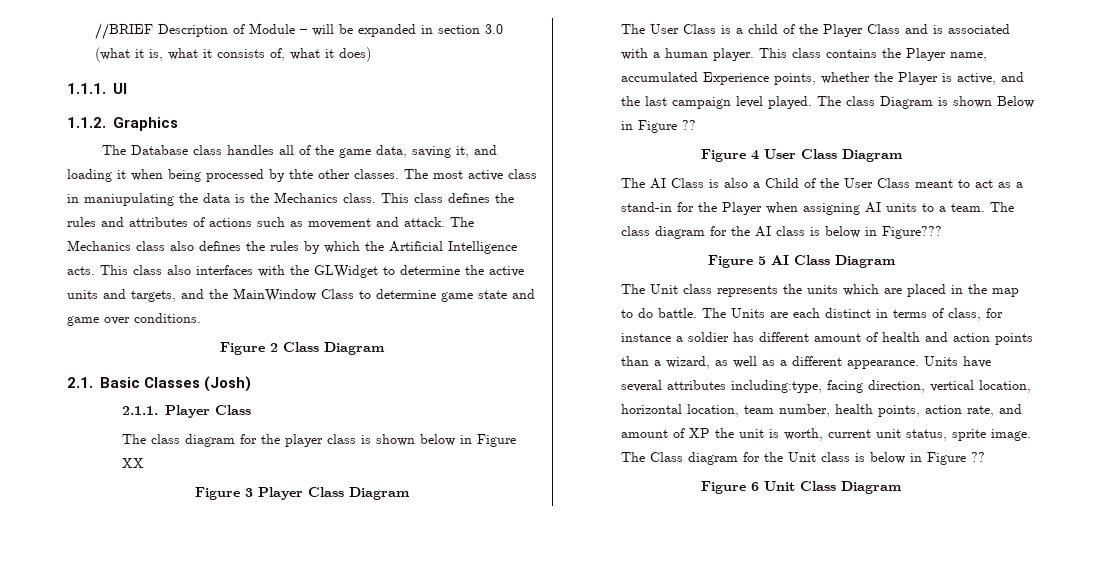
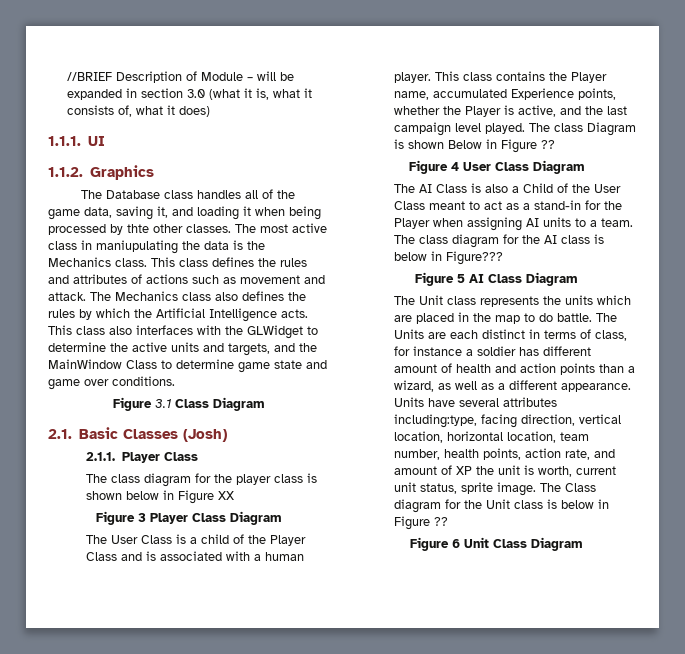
[270,343,278,352] 2 -> [154,399,171,408] 3.1

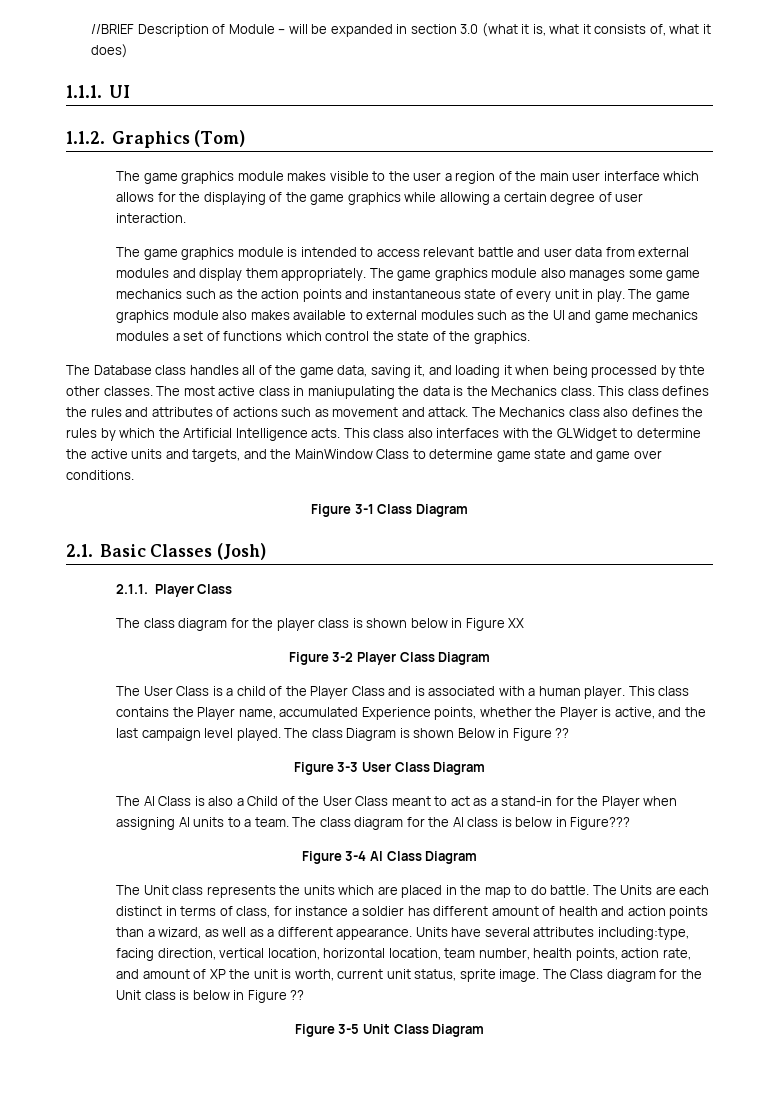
(154, 172) none -> [194,130,246,147] [116,171,700,184] [116,192,644,205] [116,213,187,223] [116,247,690,260] [116,268,701,281] [116,289,690,302] [116,310,699,323] [116,331,530,344] (Tom) // The game graphics module makes visible to the user a region of the main user interface which allows for the displaying of the game graphics while allowing a certain degree of user interaction. // The game graphics module is intended to access relevant battle and user data from external modules and display them appropriately. The game graphics module also manages some game mechanics such as the action points and instantaneous state of every unit in play. The game graphics module also makes available to external modules such as the UI and game mechanics modules a set of functions which control the state of the graphics.
[154,399,171,408] 3.1 -> [354,504,374,514] 3-1
[137,513,146,522] 3 -> [332,652,354,662] 3-2
[450,162,459,171] 4 -> [337,762,359,772] 3-3
[457,274,465,283] 5 -> [345,851,367,861] 3-4
[452,539,460,548] 6 -> [338,1024,360,1034] 3-5

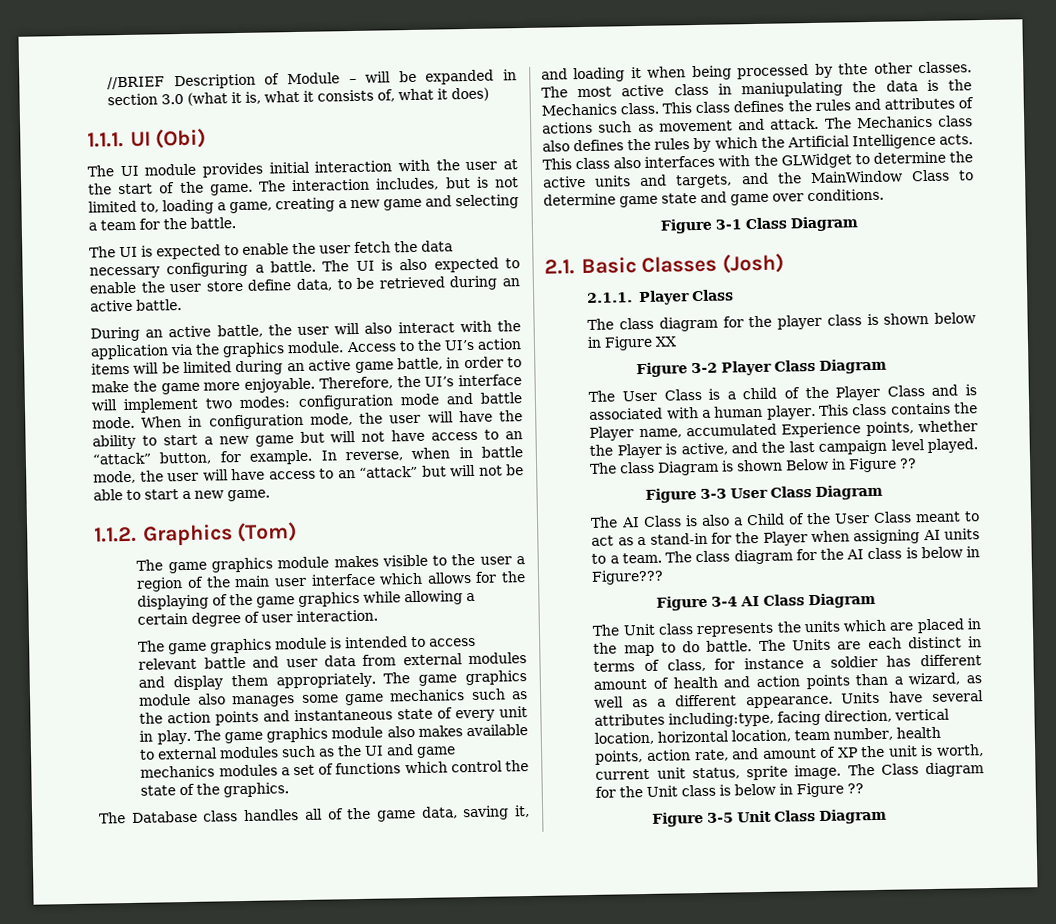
(130, 91) none -> [155,128,207,149] [87,159,518,178] [88,176,519,196] [88,194,519,215] [88,217,236,231] [89,240,453,260] [89,257,520,279] [89,275,520,294] [90,299,182,312] [90,320,521,342] [90,338,522,360] [91,356,522,376] [91,374,522,395] [91,392,522,414] [92,410,523,430] [92,429,523,450] [92,446,523,465] [93,464,524,484] [93,489,270,502] (Obi) // The UI module provides initial interaction with the user at the start of the game. The interaction includes, but is not limited to, loading a game, creating a new game and selecting a team for the battle. // The UI is expected to enable the user fetch the data necessary configuring a battle. The UI is also expected to enable the user store define data, to be retrieved during an active battle. // During an active battle, the user will also interact with the application via the graphics module. Access to the UI’s action items will be limited during an active game battle, in order to make the game more enjoyable. Therefore, the UI’s interface will implement two modes: configuration mode and battle mode. When in configuration mode, the user will have the ability to start a new game but will not have access to an “attack” button, for example. In reverse, when in battle mode, the user will have access to an “attack” but will not be able to start a new game.

